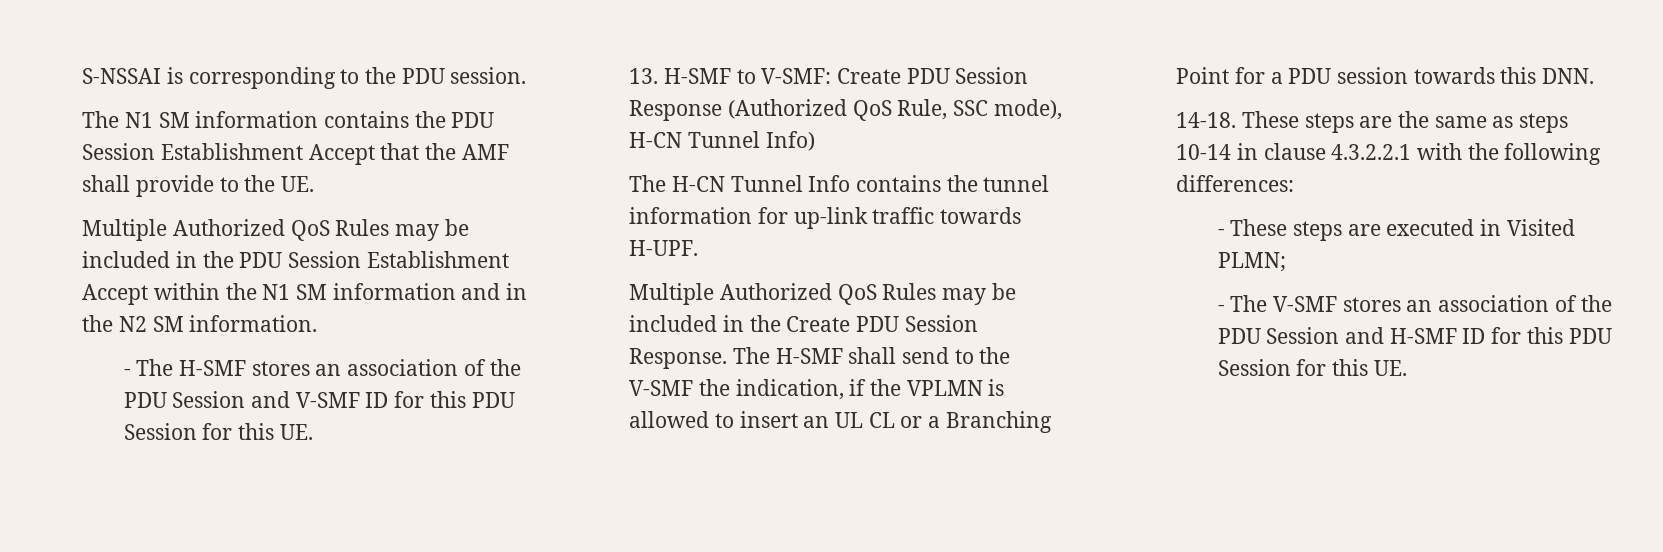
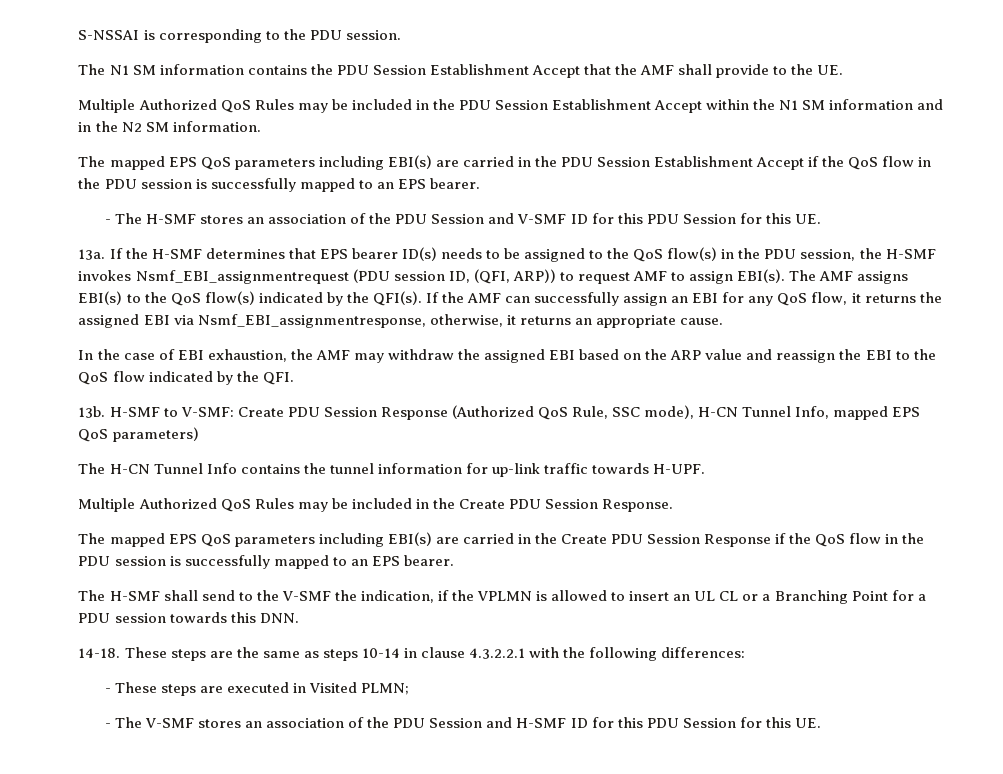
(318, 323) none -> [78,155,932,170] [78,178,480,192] // The mapped EPS QoS parameters including EBI(s) are carried in the PDU Session Establishment Accept if the QoS flow in the PDU session is successfully mapped to an EPS bearer.
[629,68,659,84] 13. -> [78,247,936,262] [78,269,909,284] [78,291,942,306] [78,314,723,328] [78,349,936,363] [78,371,294,385] [78,406,106,418] 13a. If the H-SMF determines that EPS bearer ID(s) needs to be assigned to the QoS flow(s) in the PDU session, the H-SMF invokes Nsmf_EBI_assignmentrequest (PDU session ID, (QFI, ARP)) to request AMF to assign EBI(s). The AMF assigns EBI(s) to the QoS flow(s) indicated by the QFI(s). If the AMF can successfully assign an EBI for any QoS flow, it returns the assigned EBI via Nsmf_EBI_assignmentresponse, otherwise, it returns an appropriate cause. // In the case of EBI exhaustion, the AMF may withdraw the assigned EBI based on the ARP value and reassign the EBI to the QoS flow indicated by the QFI. // 13b.
[765,131,815,151] Info) -> [795,406,921,420] [78,427,199,442] Info, mapped EPS QoS parameters)
(728, 358) none -> [78,532,925,547] [78,555,454,569] // The mapped EPS QoS parameters including EBI(s) are carried in the Create PDU Session Response if the QoS flow in the PDU session is successfully mapped to an EPS bearer. //

